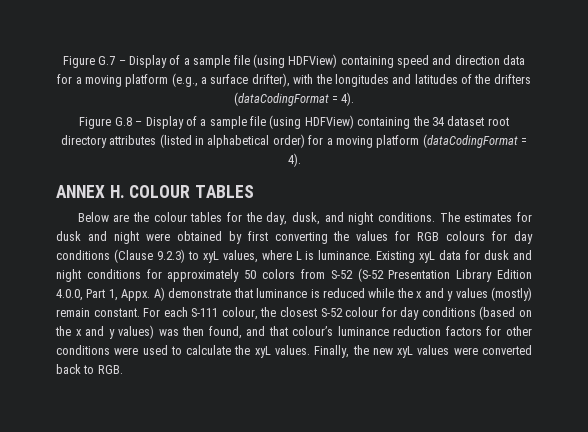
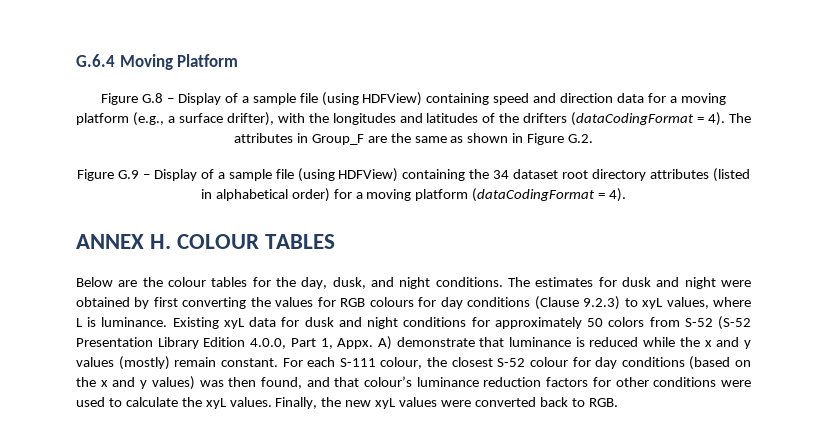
[62,56,116,68] Figure G.7 -> [76,54,239,70] [101,93,164,105] G.6.4 Moving Platform // Figure G.8
[79,117,132,129] // Figure G.8 -> [728,113,751,123] [233,133,594,145] [77,169,140,181] The attributes in Group_F are the same as shown in Figure G.2. // Figure G.9

